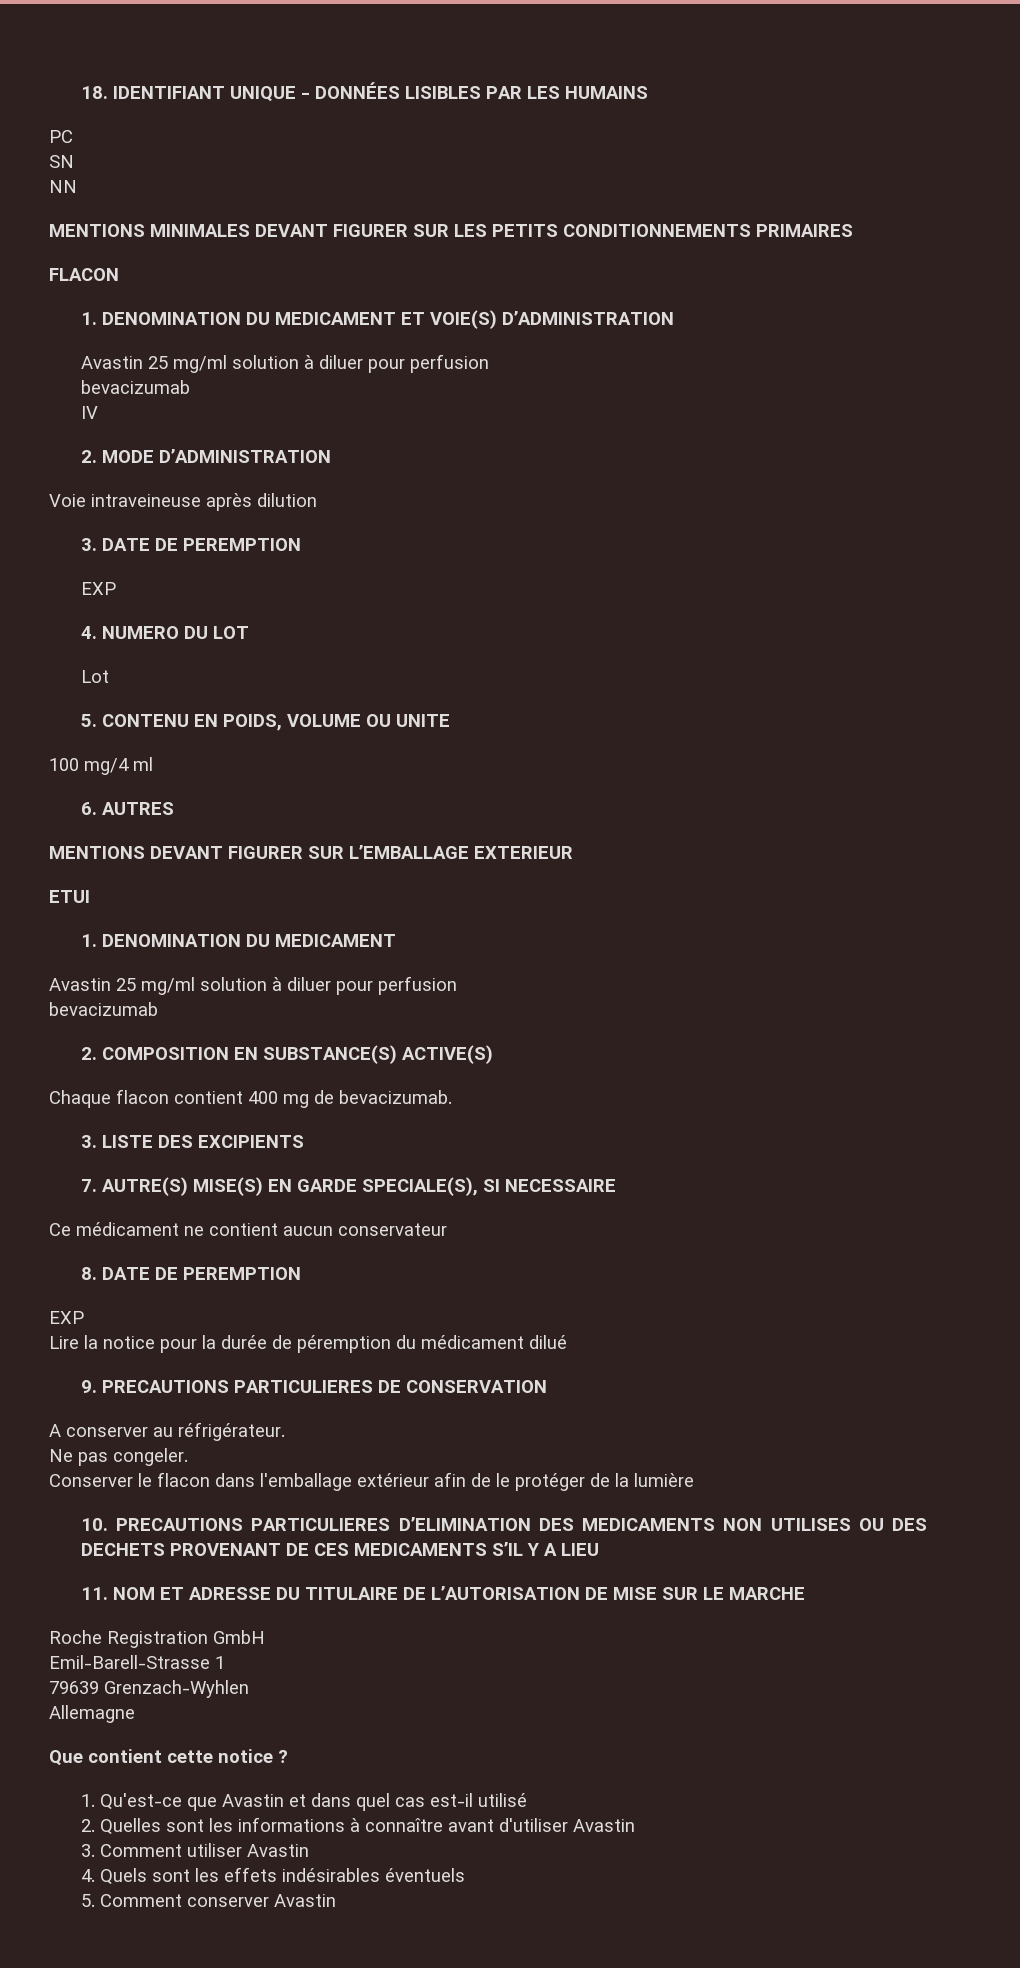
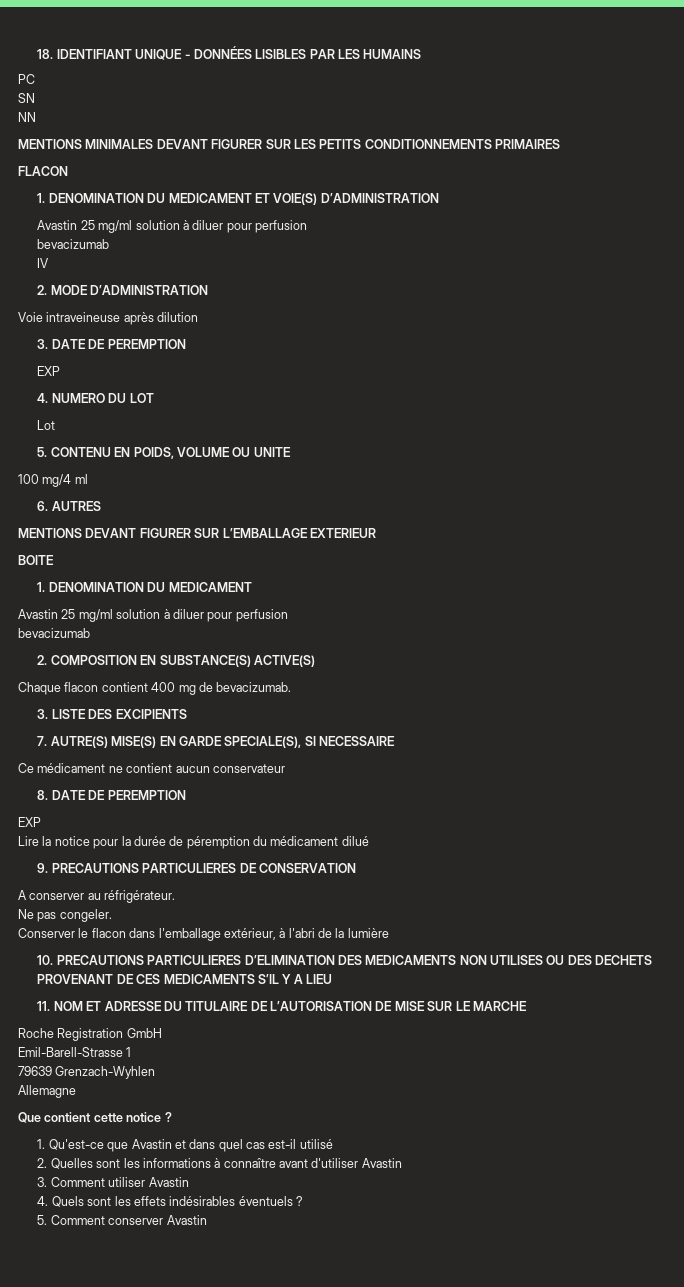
[49,890,90,903] ETUI -> [18,555,54,565] BOITE
[357,1472,585,1491] extérieur afin de le protéger -> [223,928,315,940] extérieur, à l'abri
(465, 1875) none -> [296,1196,304,1206] ?

